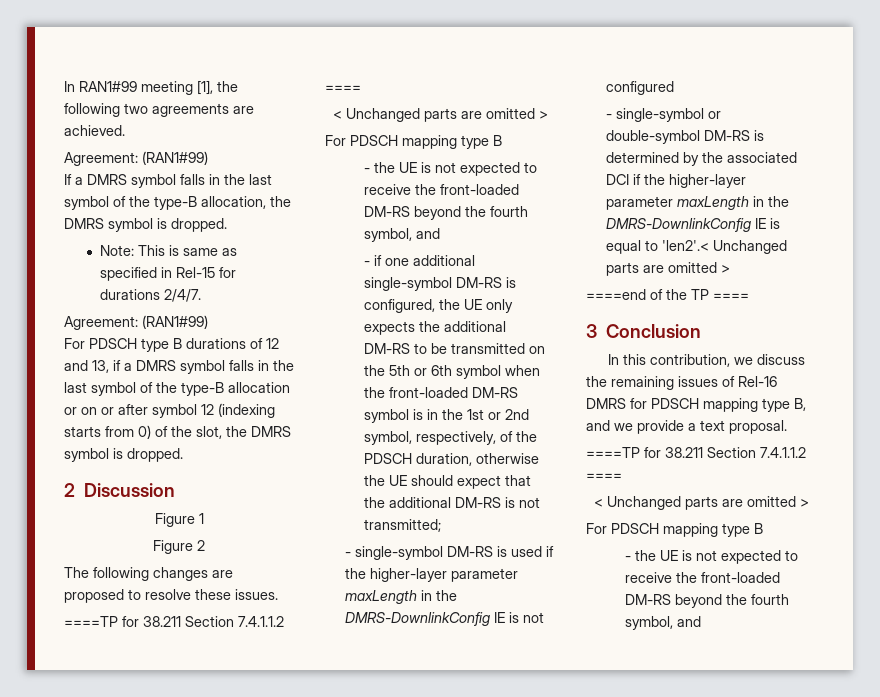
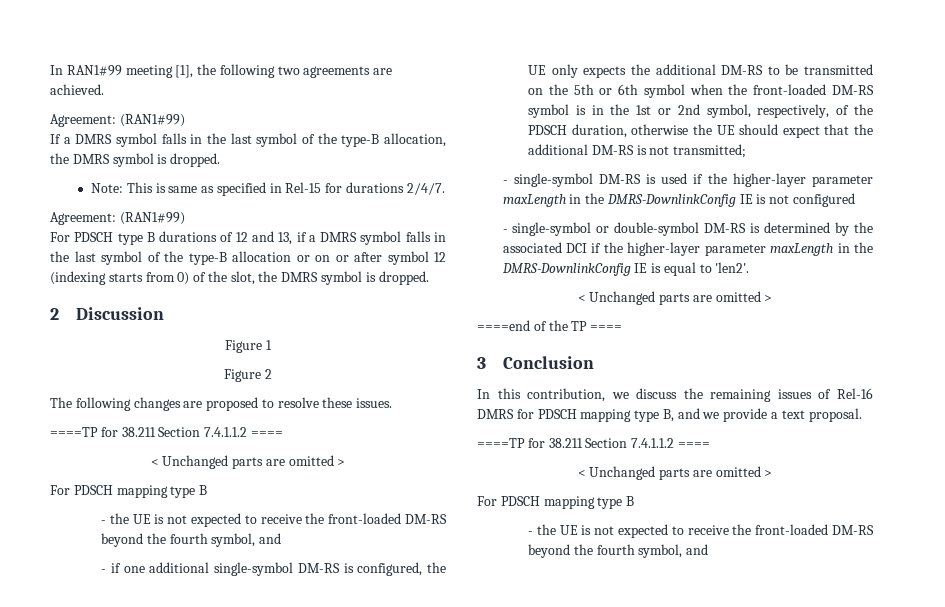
[661,240,709,251] 'len2'.< -> [715,262,750,273] [577,295,586,302] 'len2'. // <

